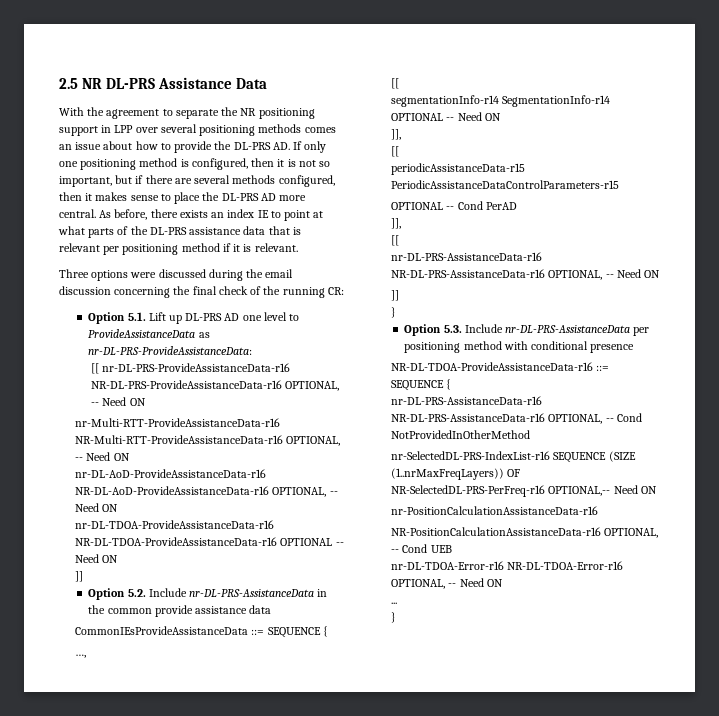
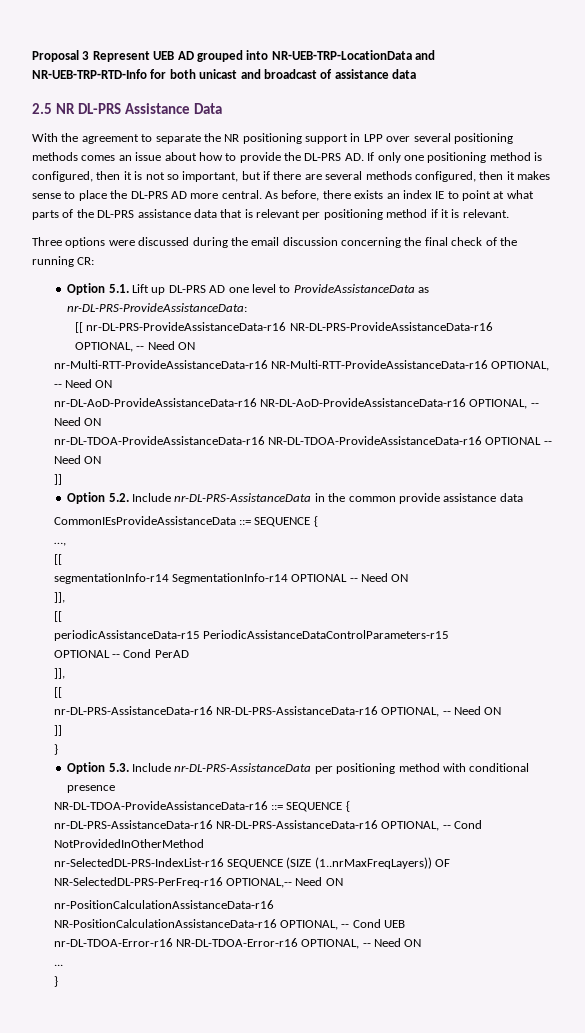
(59, 83) none -> [32,50,435,62] [32,69,416,79] Proposal 3 Represent UEB AD grouped into NR-UEB-TRP-LocationData and NR-UEB-TRP-RTD-Info for both unicast and broadcast of assistance data //

